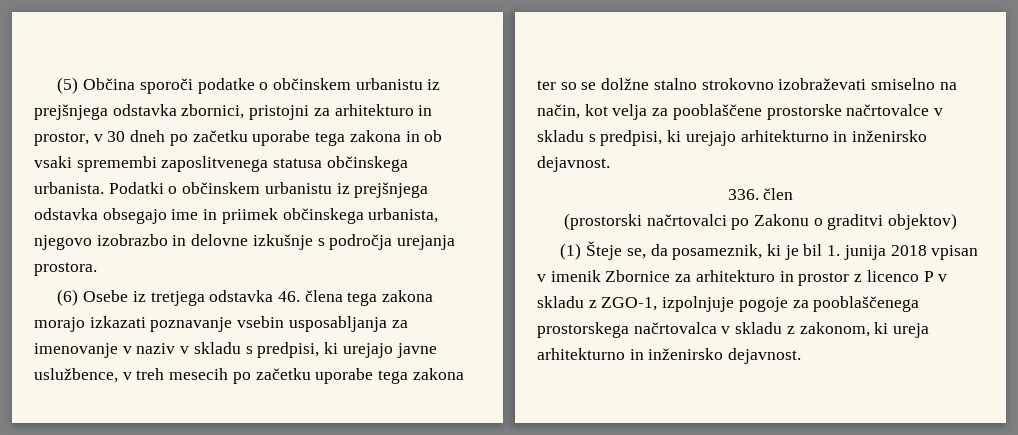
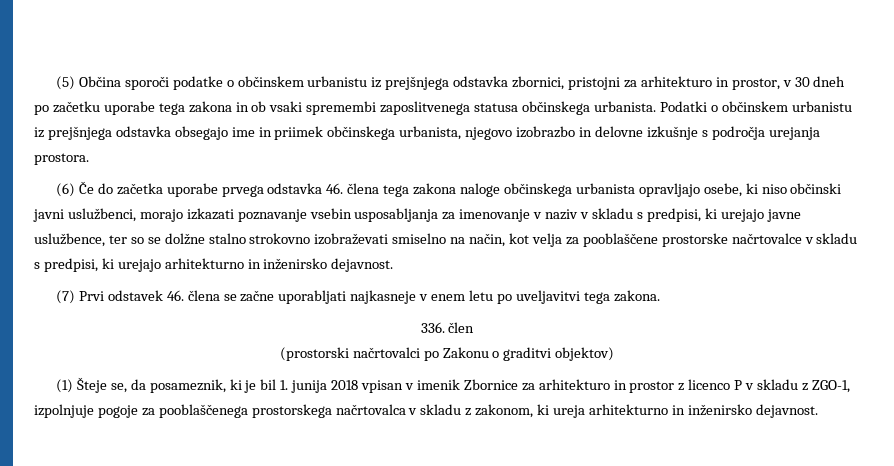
[83,290,205,306] Osebe iz tretjega -> [78,181,264,197] Če do začetka uporabe prvega
(434, 296) none -> [460,183,842,197] [33,208,136,222] naloge občinskega urbanista opravljajo osebe, ki niso občinski javni uslužbenci,
[122,368,464,384] v treh mesecih po začetku uporabe tega zakona -> (105, 240) none
(610, 164) none -> [55,290,660,304] // (7) Prvi odstavek 46. člena se začne uporabljati najkasneje v enem letu po uveljavitvi tega zakona.

